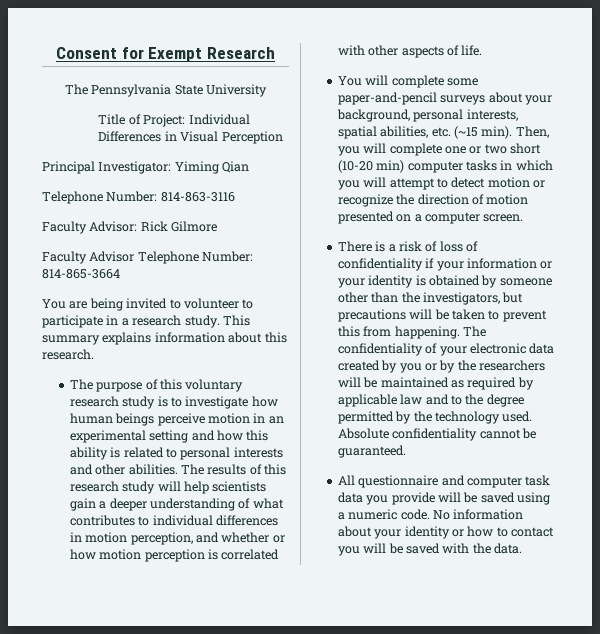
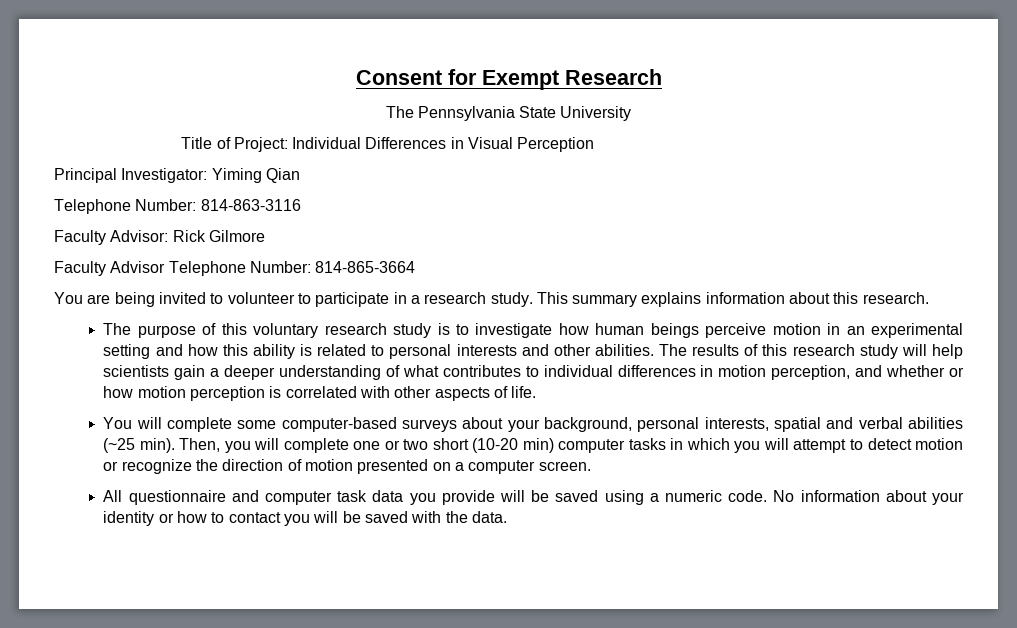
[337,92,437,105] paper-and-pencil -> [281,417,397,432] computer-based
[380,126,478,139] abilities, etc. (~15 -> [826,417,963,429] [103,438,136,453] and verbal abilities (~25
[337,241,479,252] [337,258,553,271] [337,275,552,288] [337,292,524,305] [337,309,547,322] [337,326,486,339] [337,343,555,356] [337,360,546,373] [337,377,534,390] [337,394,524,407] [337,411,533,424] [337,428,536,441] [337,445,406,458] // There is a risk of loss of confidentiality if your information or your identity is obtained by someone other than the investigators, but precautions will be taken to prevent this from happening. The confidentiality of your electronic data created by you or by the researchers will be maintained as required by applicable law and to the degree permitted by the technology used. Absolute confidentiality cannot be guaranteed. -> (591, 466) none

